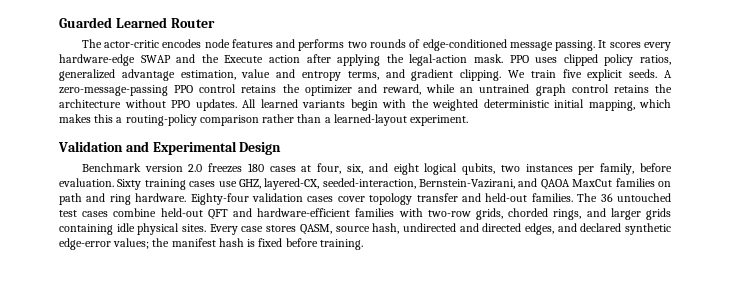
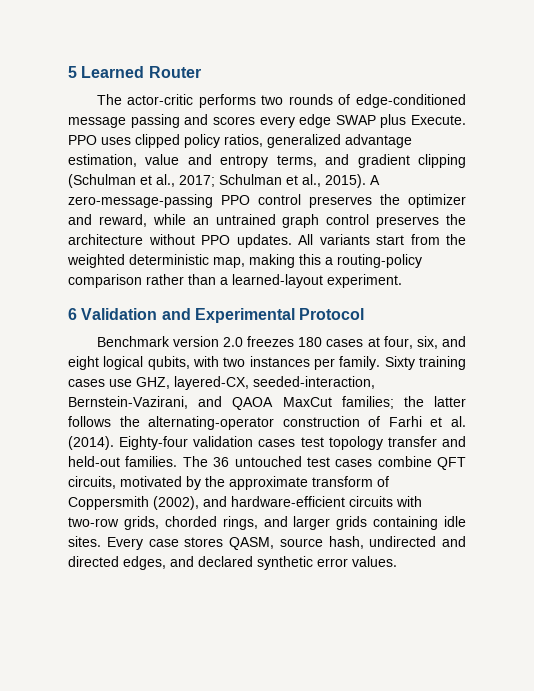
[59,17,112,28] Guarded -> [68,66,77,78] 5
[162,39,296,48] encodes node features and -> (194, 99) none
[555,40,671,51] [59,54,504,66] passing. It scores every hardware-edge SWAP and the Execute action after applying the legal-action mask. -> [130,114,466,128] passing and scores every edge SWAP plus Execute.
[460,69,658,81] clipping. We train five explicit seeds. -> [418,154,466,168] [68,174,366,188] clipping (Schulman et al., 2017; Schulman et al., 2015).
[241,85,277,93] retains -> [309,196,372,208] preserves
[613,85,649,93] retains -> [376,216,440,228] preserves
[260,99,671,111] [59,114,91,123] learned variants begin with the weighted deterministic initial mapping, which makes -> [319,234,466,245] [67,254,295,268] variants start from the weighted deterministic map, making
(469, 120) none -> [68,308,77,320] 6
[239,142,282,155] Design -> [299,308,365,320] Protocol
(496, 169) none -> [193,356,219,367] with
[600,163,672,175] [59,178,114,187] family, before evaluation. -> [339,356,381,370] family.
[615,178,671,187] [59,193,187,205] families on path and ring hardware. -> [341,396,467,409] [68,416,466,430] [68,436,114,450] families; the latter follows the alternating-operator construction of Farhi et al. (2014).
[337,196,365,202] cover -> [300,437,324,447] test
[160,208,228,220] held-out QFT -> [437,457,466,470] [68,476,389,490] [68,496,199,510] QFT circuits, motivated by the approximate transform of Coppersmith (2002),
[355,208,395,217] families -> [349,496,393,507] circuits
[137,223,180,235] physical -> (466, 521) none
[59,238,363,250] edge-error values; the manifest hash is fixed before training. -> [317,556,397,567] error values.

